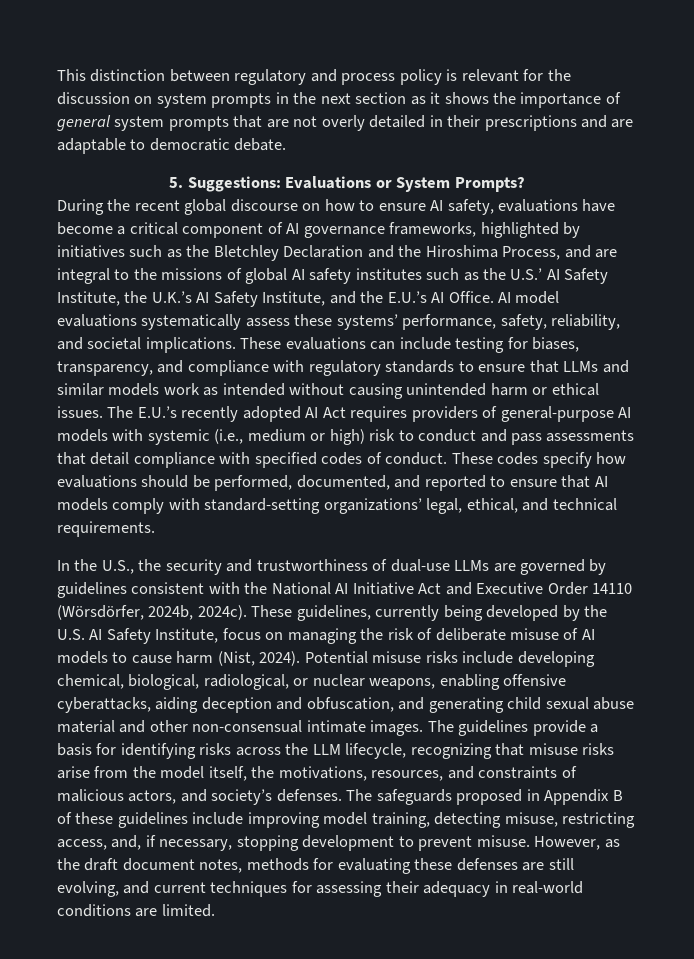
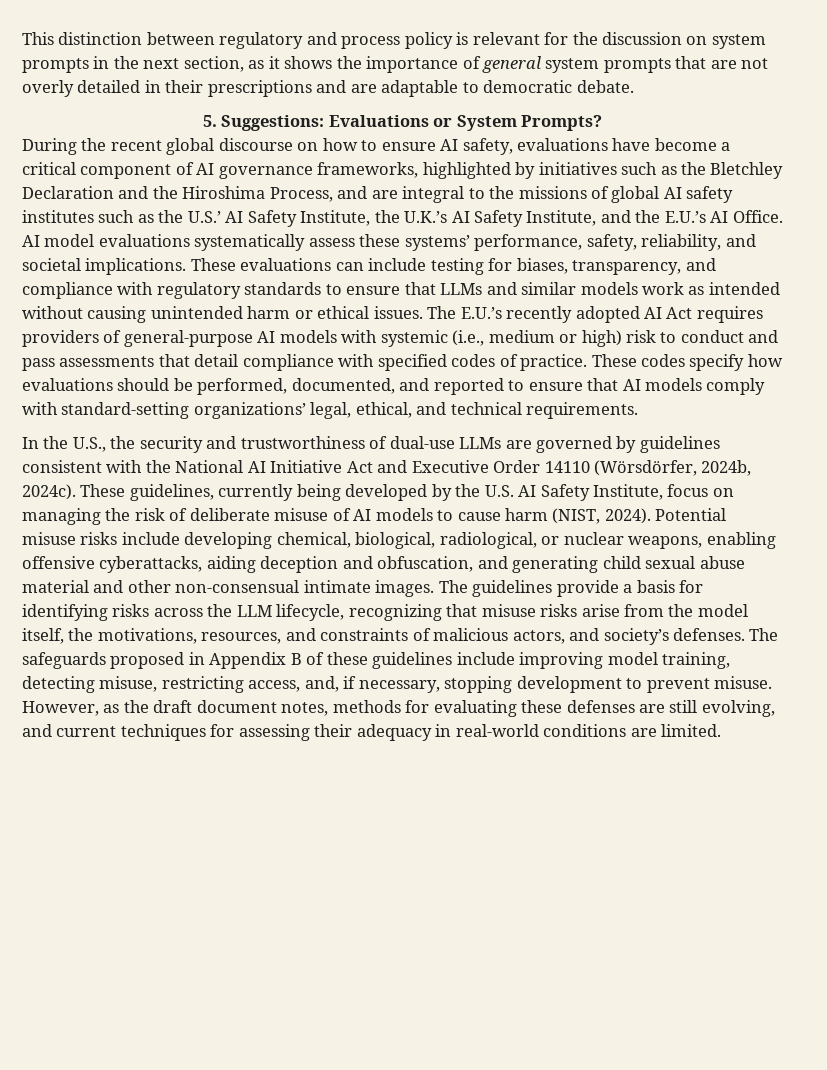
[355,92,407,104] section -> [183,56,244,72] section,
[385,452,448,465] conduct. -> [520,354,588,371] practice.
[217,651,255,666] (Nist, -> [552,508,601,524] (NIST,

